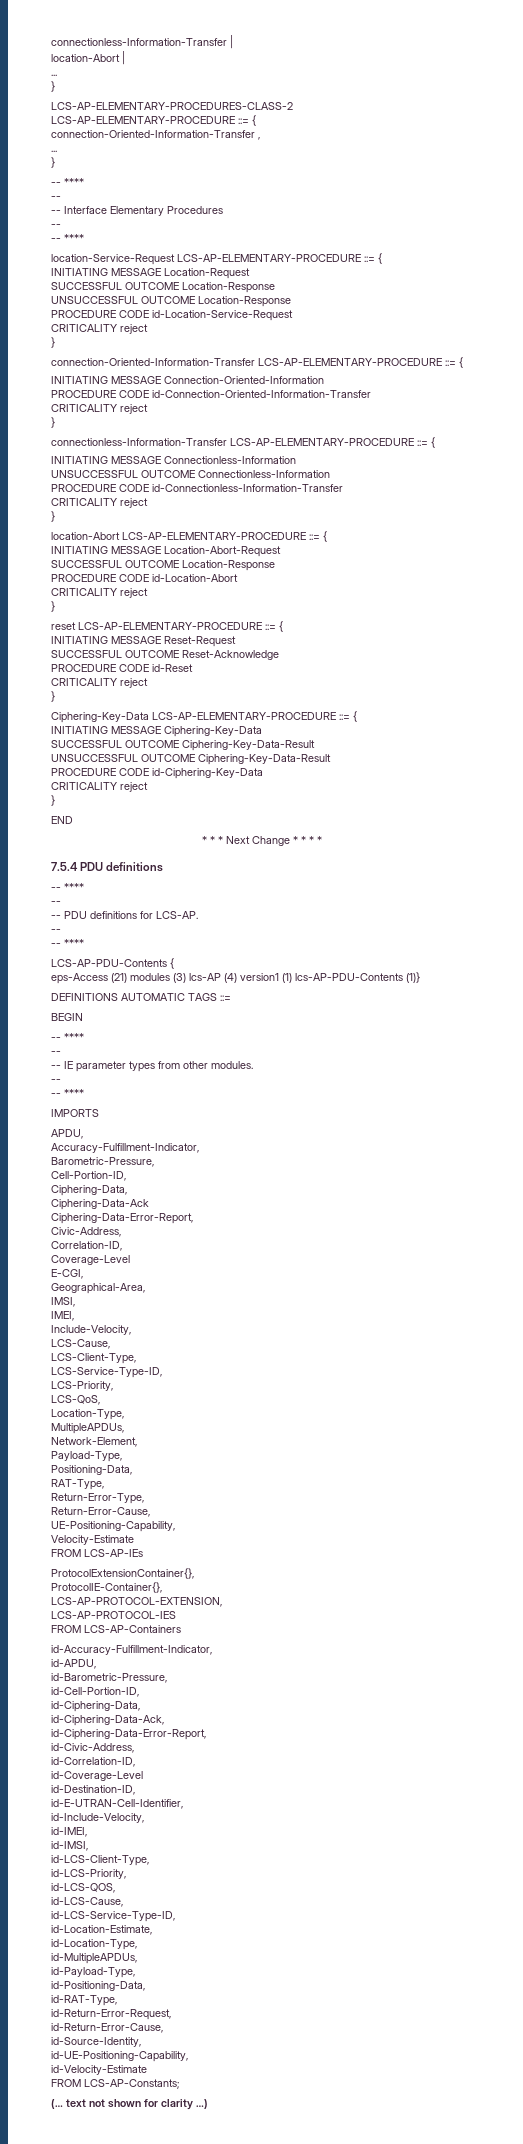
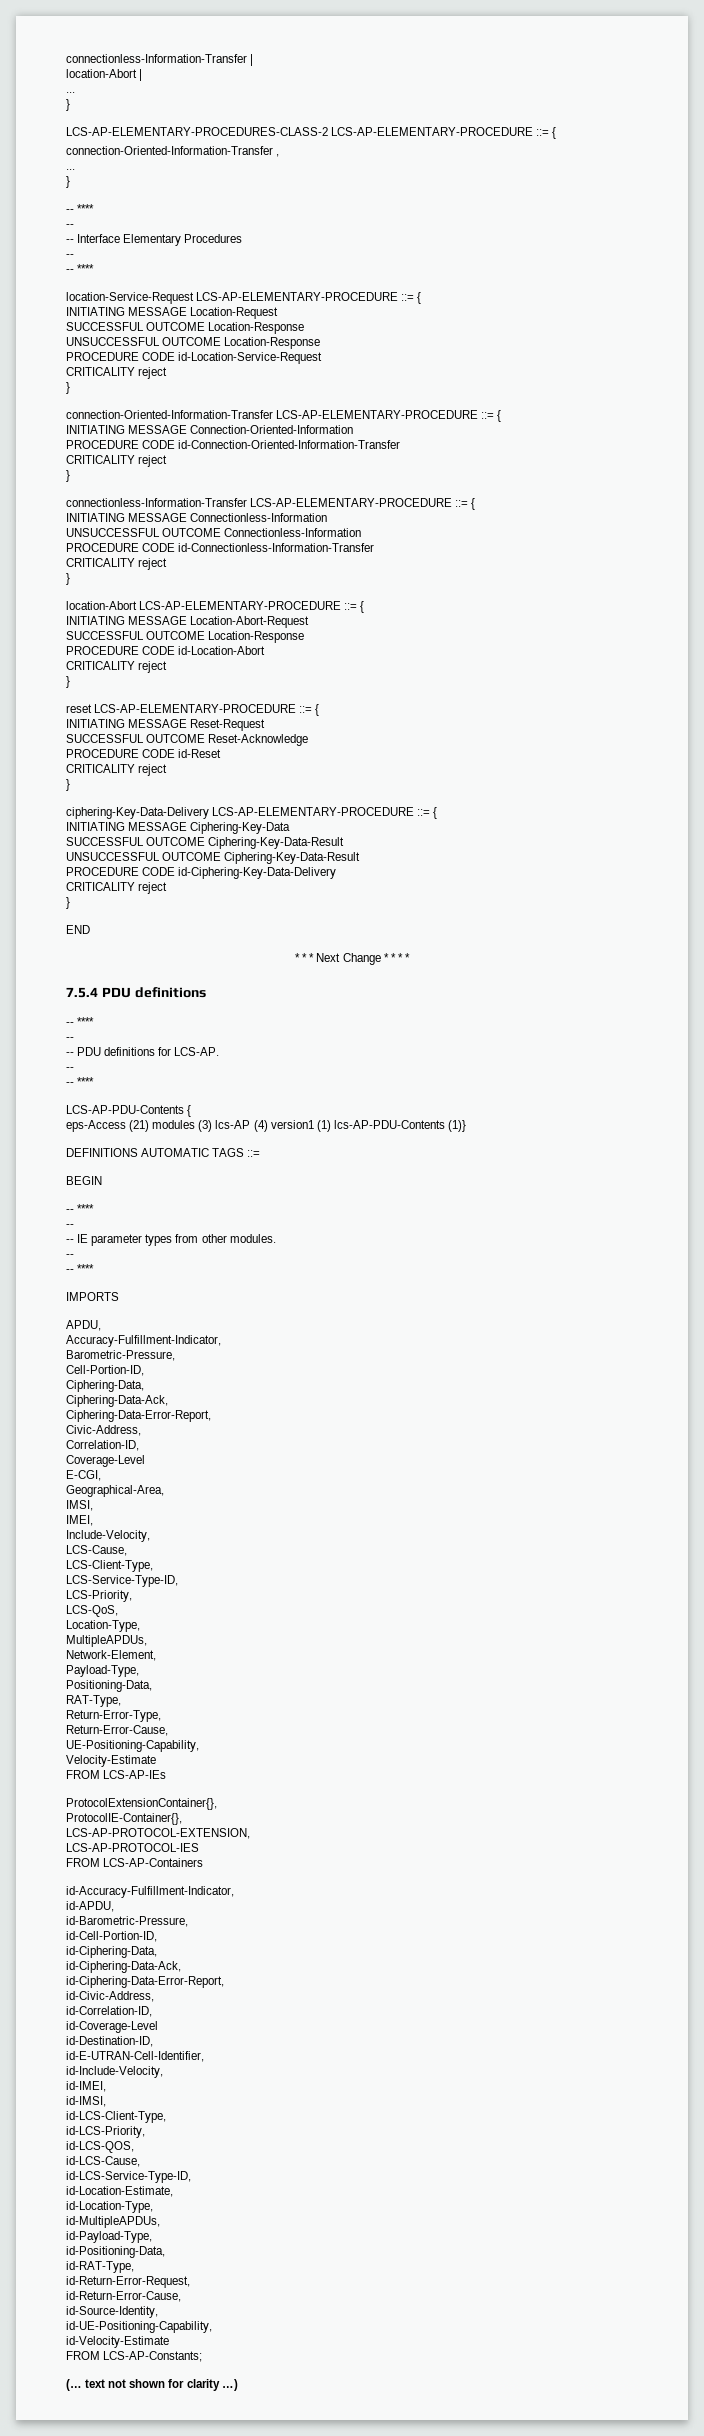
[51,712,149,723] Ciphering-Key-Data -> [66,807,209,819] ciphering-Key-Data-Delivery
[152,768,263,779] id-Ciphering-Key-Data -> [178,867,337,879] id-Ciphering-Key-Data-Delivery
[51,1199,149,1210] Ciphering-Data-Ack -> [66,1395,168,1407] Ciphering-Data-Ack,

